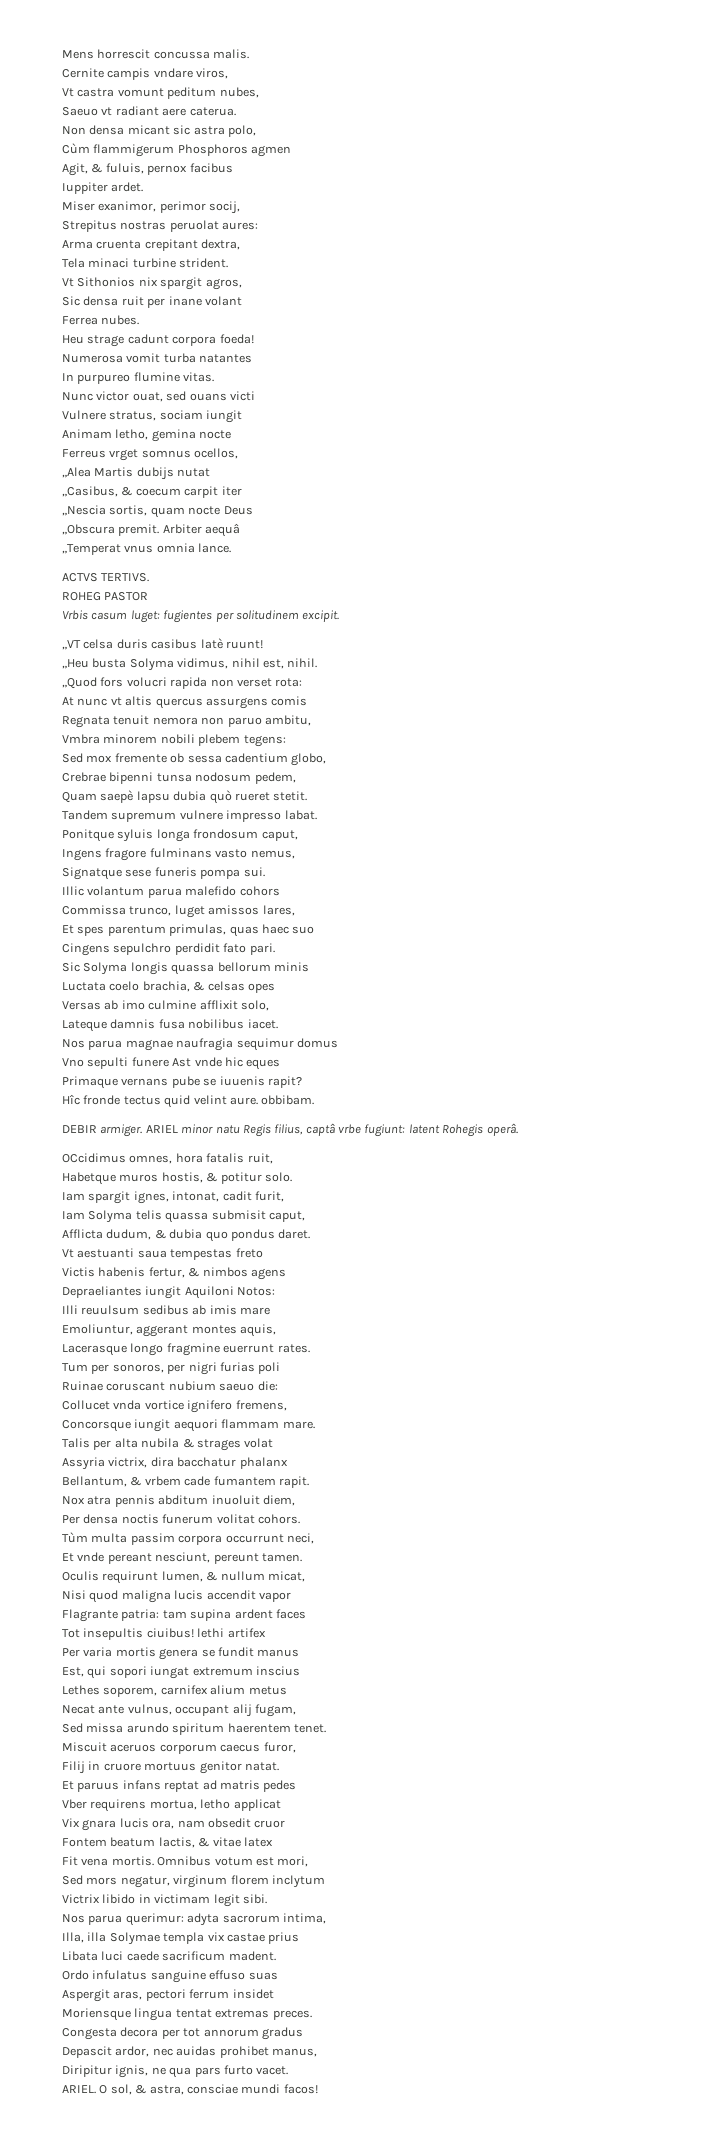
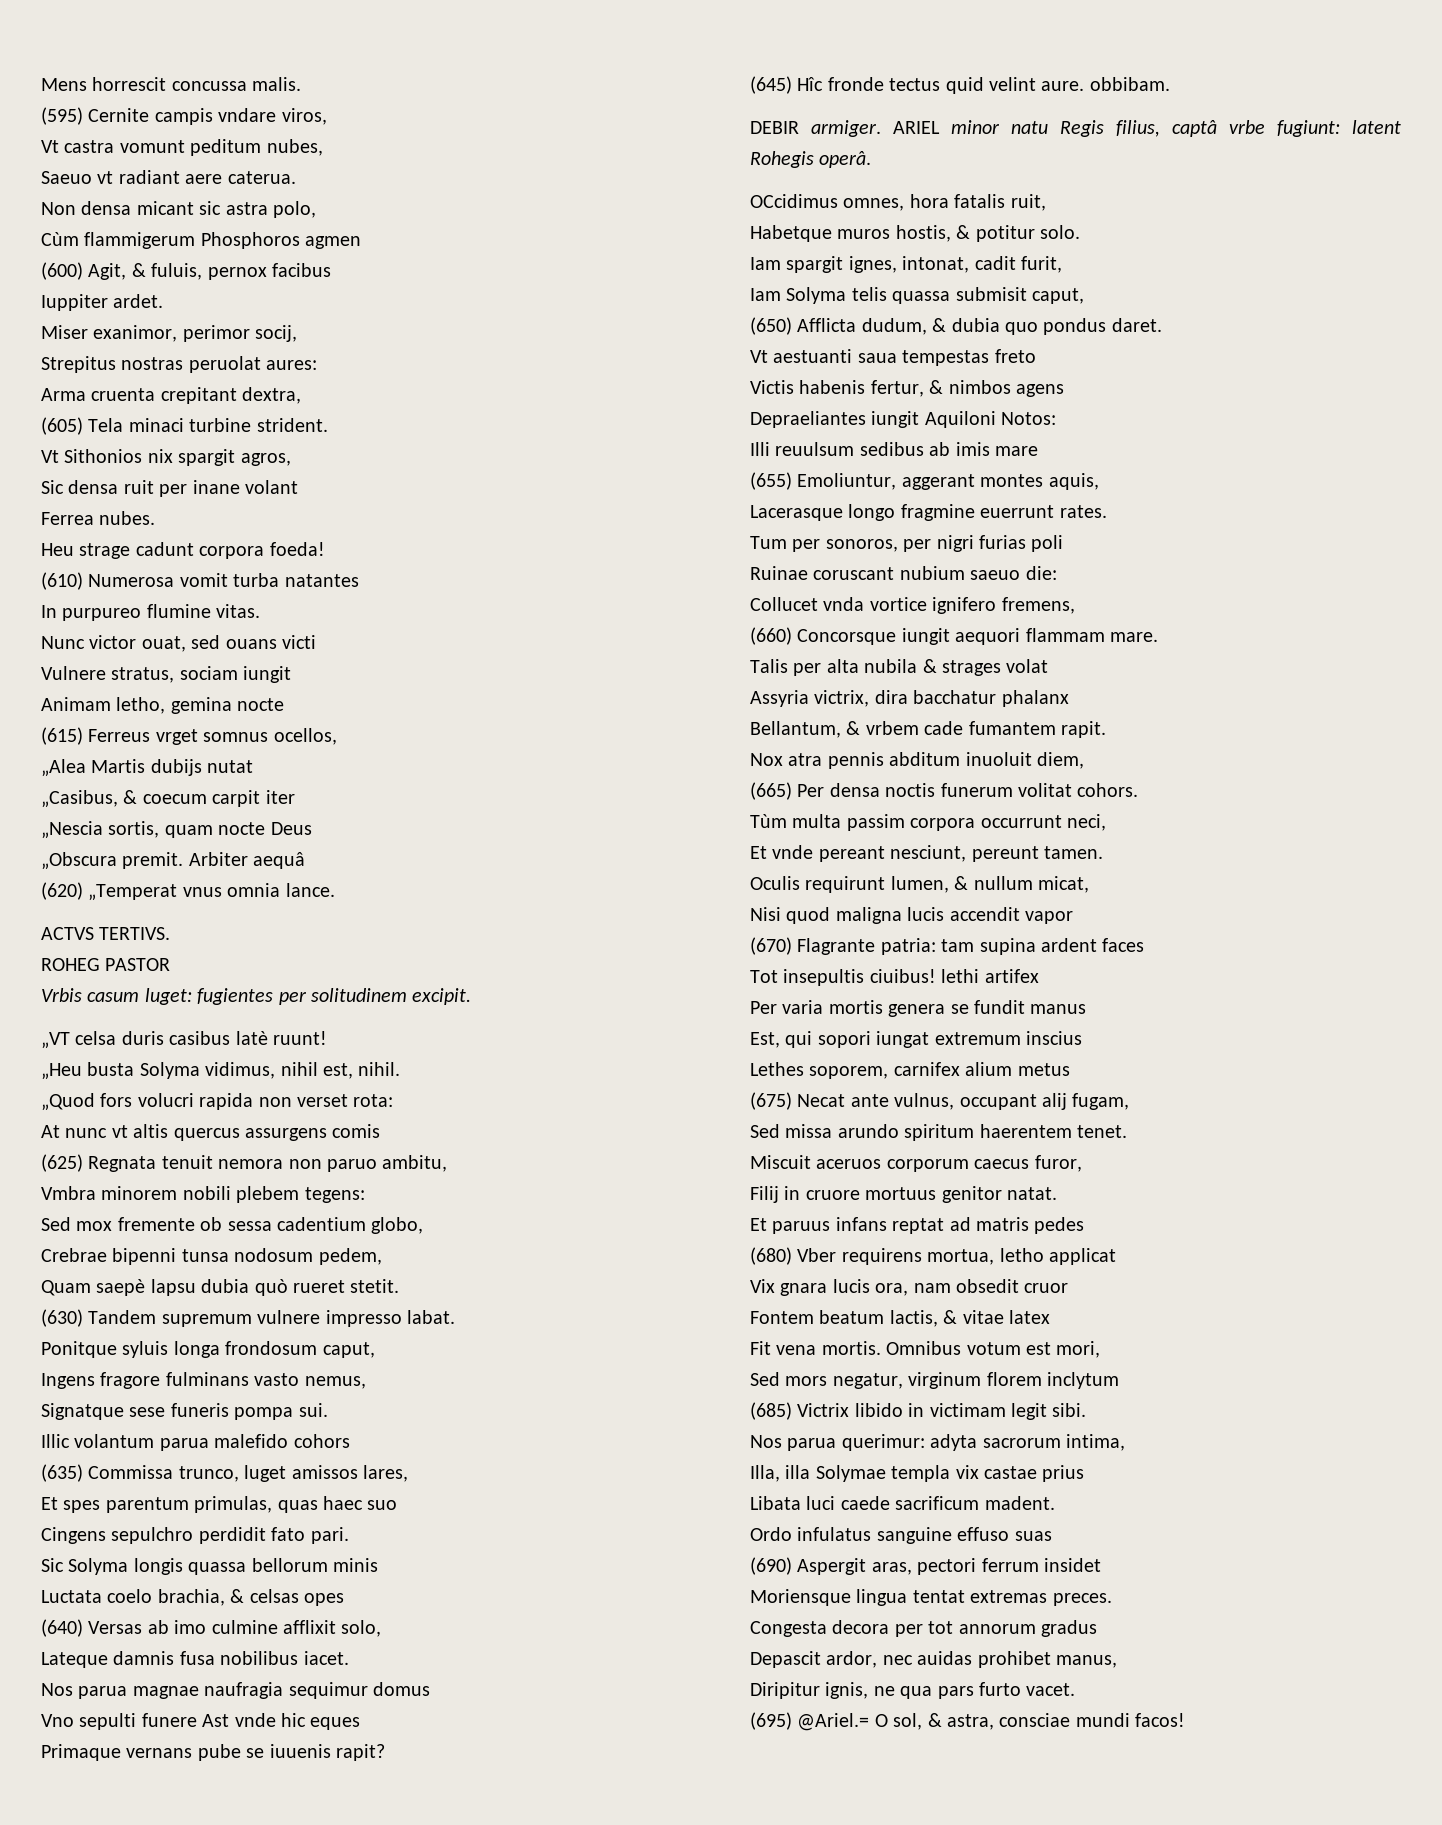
(250, 54) none -> [41,107,83,125] (595)
(292, 151) none -> [41,262,83,280] (600)
(241, 244) none -> [41,417,83,435] (605)
(254, 339) none -> [41,572,83,590] (610)
(232, 434) none -> [41,727,83,745] (615)
(241, 530) none -> [41,882,83,900] (620)
(308, 701) none -> [41,1154,83,1172] (625)
(308, 796) none -> [41,1309,83,1327] (630)
(280, 891) none -> [41,1464,83,1482] (635)
(275, 988) none -> [41,1619,83,1637] (640)
(302, 1082) none -> [750,76,792,94] (645)
(305, 1216) none -> [750,317,792,335] (650)
(270, 1311) none -> [750,472,792,490] (655)
(287, 1405) none -> [750,627,792,645] (660)
(295, 1500) none -> [750,782,792,800] (665)
(291, 1597) none -> [750,937,792,955] (670)
(287, 1690) none -> [750,1092,792,1110] (675)
(297, 1786) none -> [750,1247,792,1265] (680)
(325, 1881) none -> [750,1402,792,1420] (685)
(278, 1976) none -> [750,1557,792,1575] (690)
[62,2085,96,2094] ARIEL. -> [750,1712,870,1731] (695) @Ariel.=

